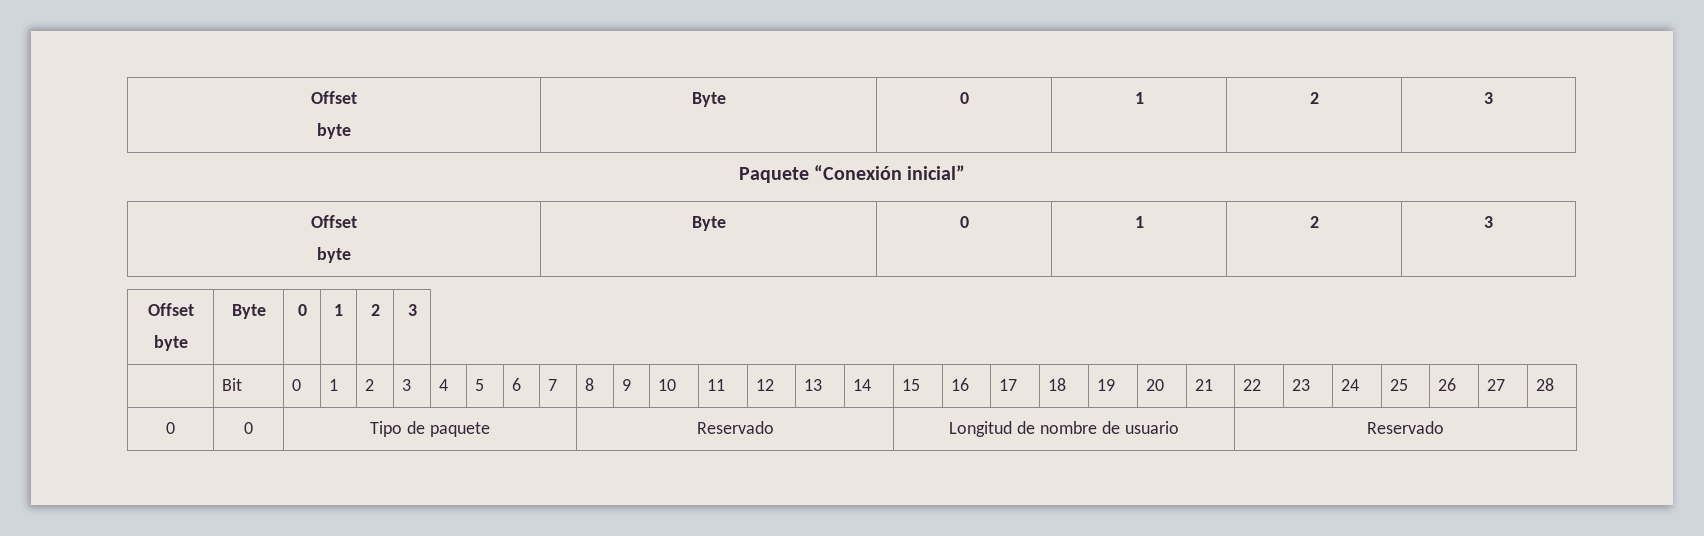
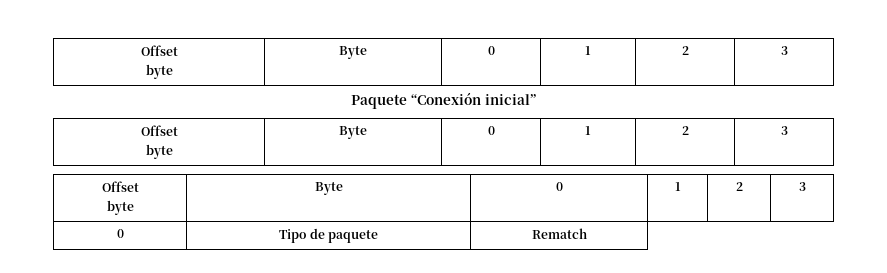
[221,378,242,391] [291,379,301,391] [328,379,338,391] [364,379,374,391] [401,379,411,391] [438,379,448,391] [474,379,484,391] [511,378,521,391] [547,379,557,391] [584,378,594,391] [621,379,631,391] [657,379,676,391] [706,379,725,391] [755,379,774,391] [803,379,822,391] [852,379,871,391] [901,379,920,391] [950,378,969,391] [998,379,1017,391] [1047,378,1066,391] [1096,379,1115,391] [1145,379,1164,391] [1194,379,1213,391] [1242,379,1261,391] [1291,379,1310,391] [1340,379,1359,391] [1389,379,1408,391] [1437,378,1456,391] [1486,379,1505,391] [1535,378,1554,391] [166,422,175,434] [244,422,253,434] [370,421,490,437] [696,421,774,434] [949,421,1179,437] [1367,421,1444,434] | Bit | 0 | 1 | 2 | 3 | 4 | 5 | 6 | 7 | 8 | 9 | 10 | 11 | 12 | 13 | 14 | 15 | 16 | 17 | 18 | 19 | 20 | 21 | 22 | 23 | 24 | 25 | 26 | 27 | 28 // 0 | 0 | Tipo de paquete | Reservado | Longitud de nombre de usuario | Reservado -> [116,229,124,238] [279,228,378,243] [531,228,587,239] 0 | Tipo de paquete | Rematch

